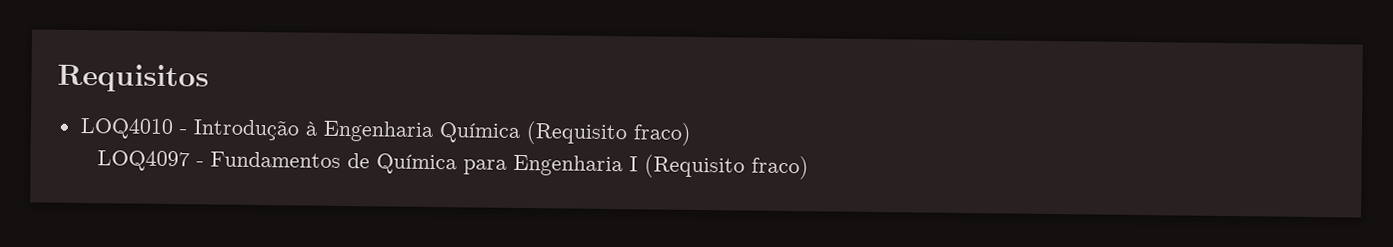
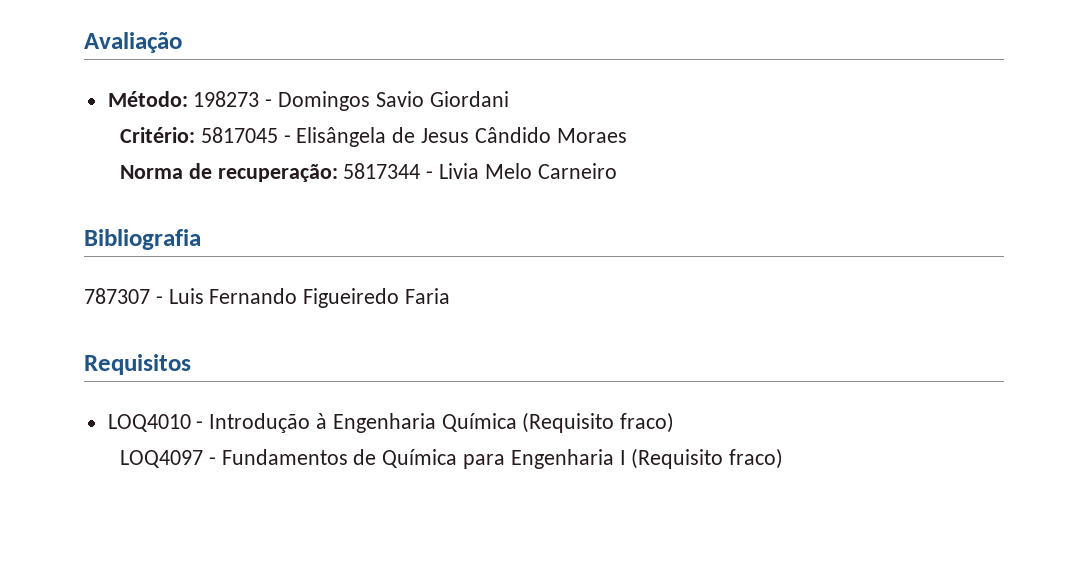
(57, 78) none -> [84,32,182,53] [107,91,509,111] [120,127,627,147] [120,163,617,182] [84,229,201,250] [84,288,451,308] Avaliação // Método: 198273 - Domingos Savio Giordani // Critério: 5817045 - Elisângela de Jesus Cândido Moraes // Norma de recuperação: 5817344 - Livia Melo Carneiro // Bibliografia // 787307 - Luis Fernando Figueiredo Faria //

